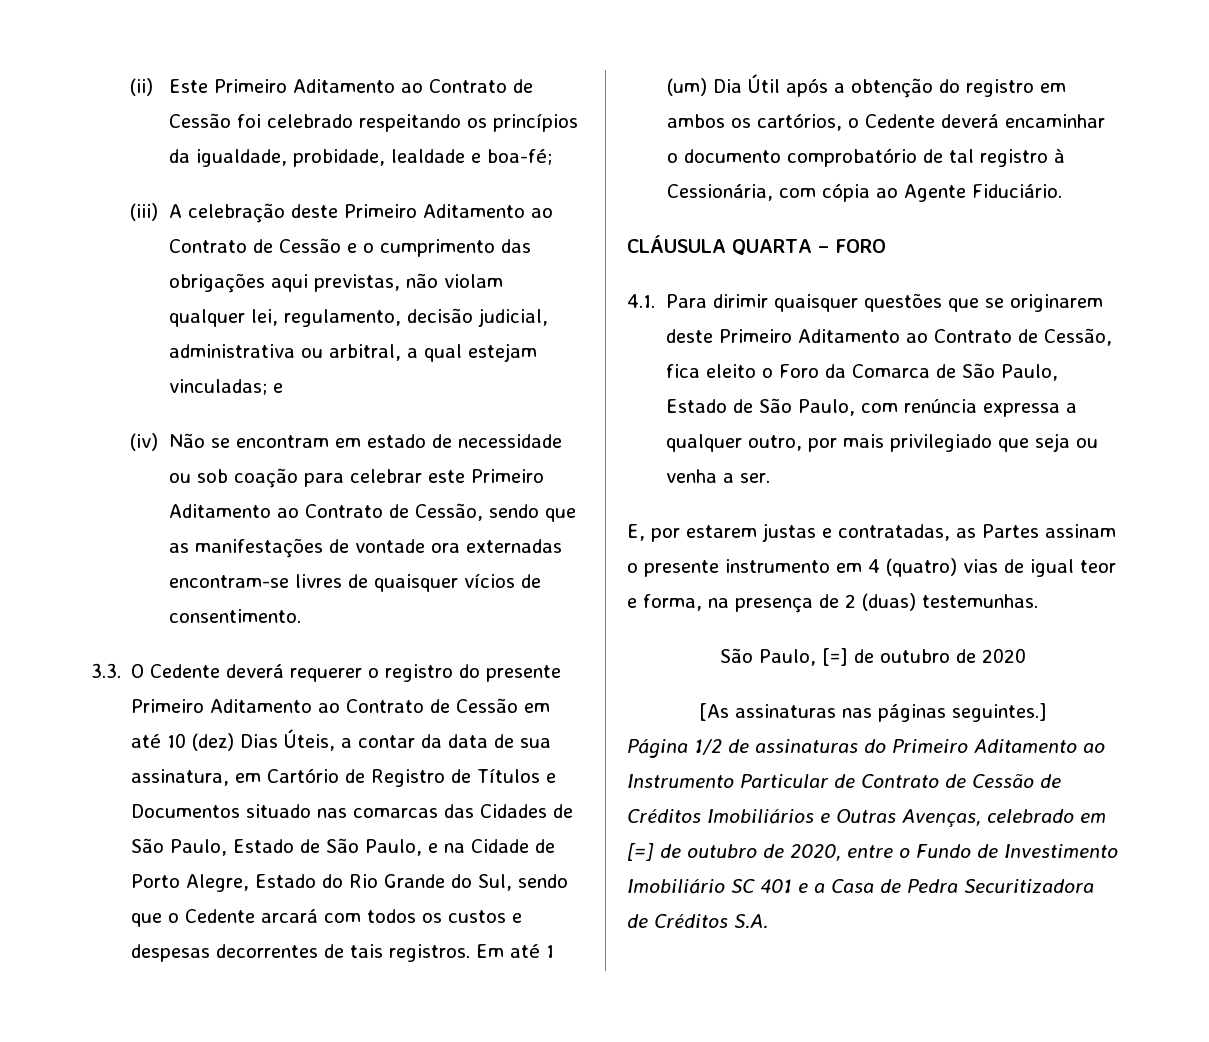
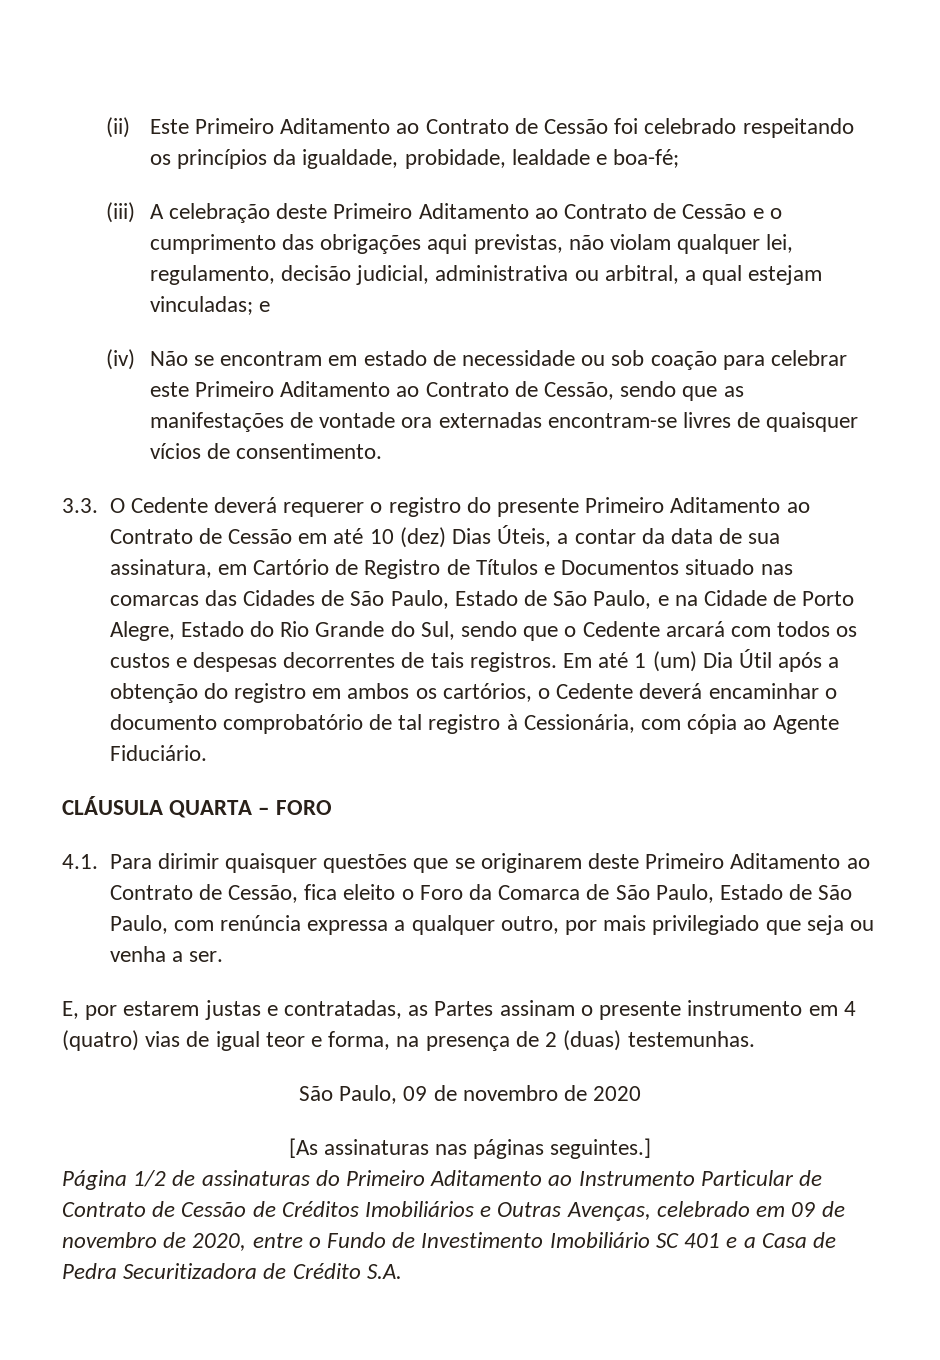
[821,648,950,666] [=] de outubro -> [403,1085,558,1101] 09 de novembro
[627,843,757,861] [=] de outubro -> [791,1201,845,1217] [62,1232,157,1248] 09 de novembro
[654,914,728,928] Créditos -> [292,1263,361,1279] Crédito

